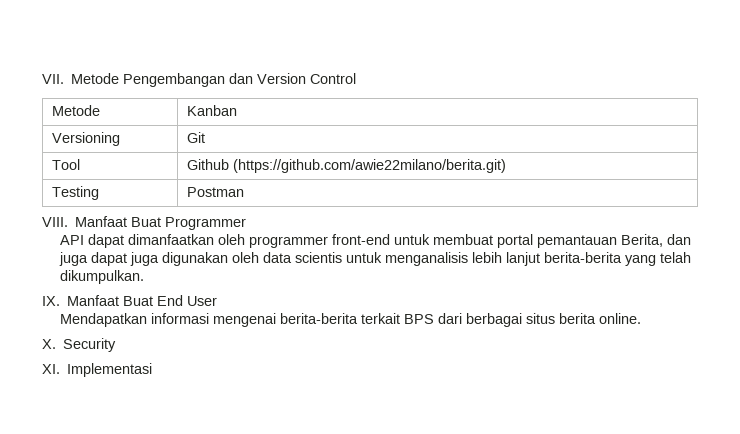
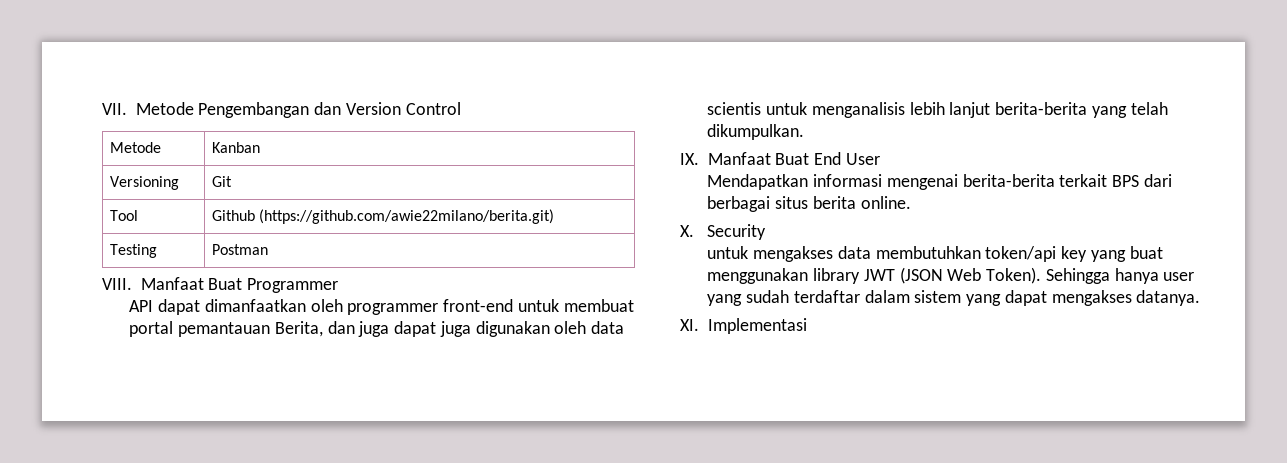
(117, 345) none -> [707,246,1163,262] [707,267,1195,284] [707,290,1201,306] // untuk mengakses data membutuhkan token/api key yang buat menggunakan library JWT (JSON Web Token). Sehingga hanya user yang sudah terdaftar dalam sistem yang dapat mengakses datanya.

